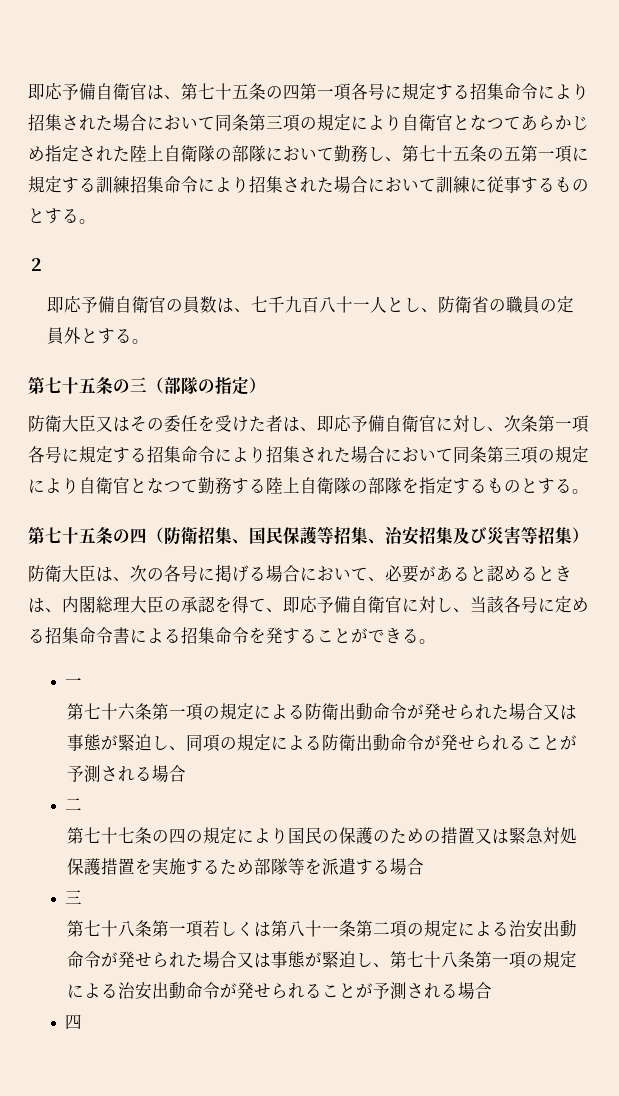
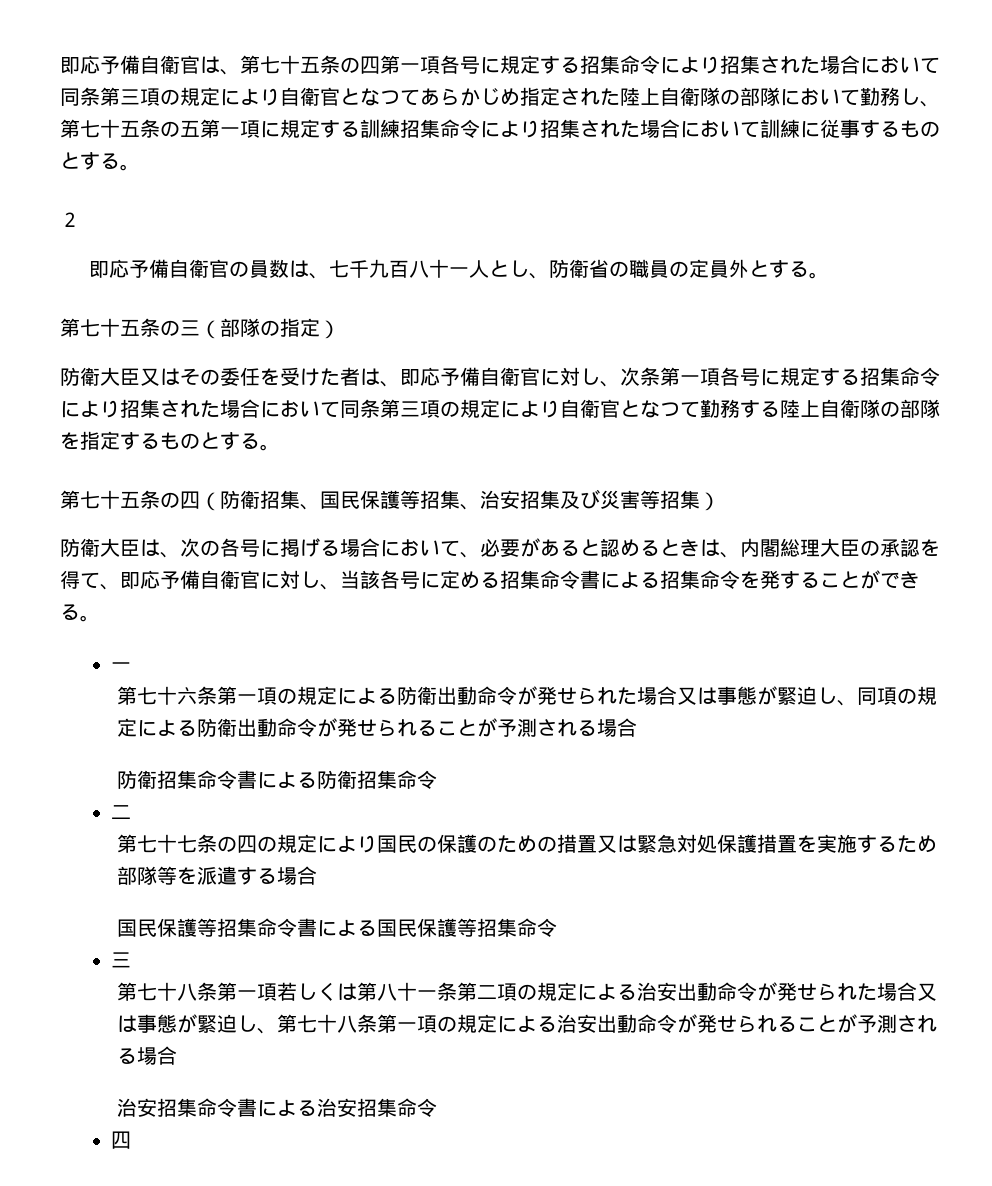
(186, 773) none -> [117,770,438,789] // 防衛招集命令書による防衛招集命令
(424, 866) none -> [117,918,558,937] // 国民保護等招集命令書による国民保護等招集命令
(492, 990) none -> [117,1098,438,1117] // 治安招集命令書による治安招集命令

